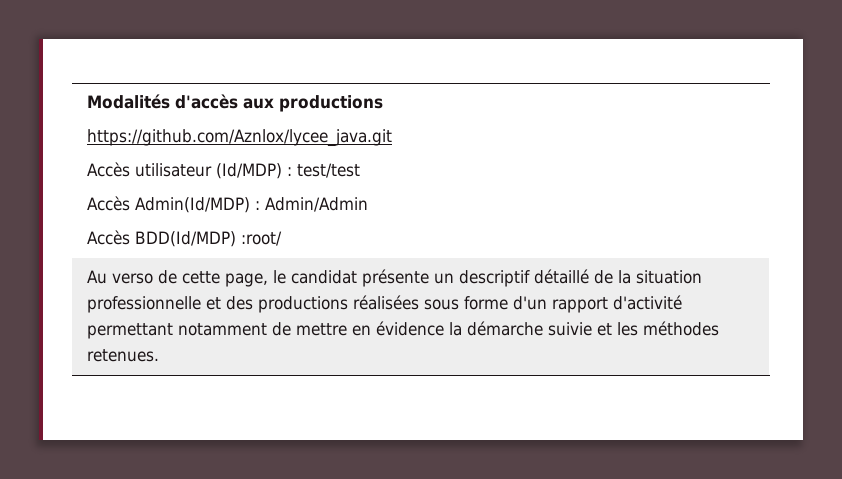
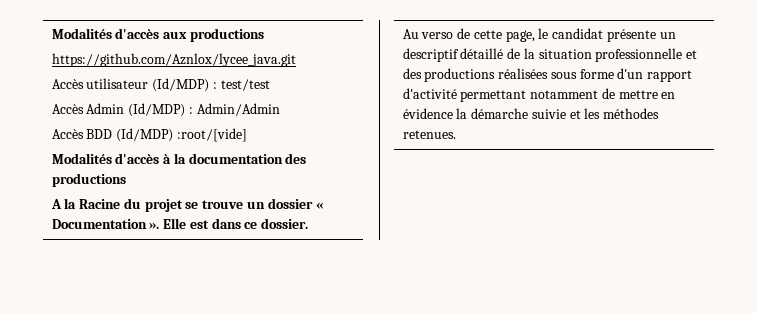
[134,197,250,213] Admin(Id/MDP) -> [86,103,186,117] Admin (Id/MDP)
[134,231,282,247] BDD(Id/MDP) :root/ -> [86,128,247,142] [51,153,307,164] [51,173,126,187] [50,198,323,212] [51,218,309,229] BDD (Id/MDP) :root/[vide] // Modalités d'accès à la documentation des productions // A la Racine du projet se trouve un dossier « Documentation ». Elle est dans ce dossier.

